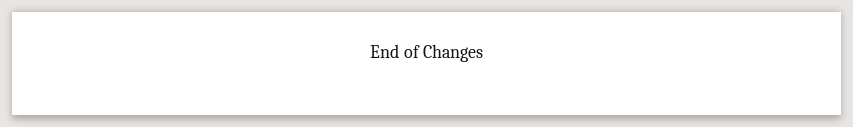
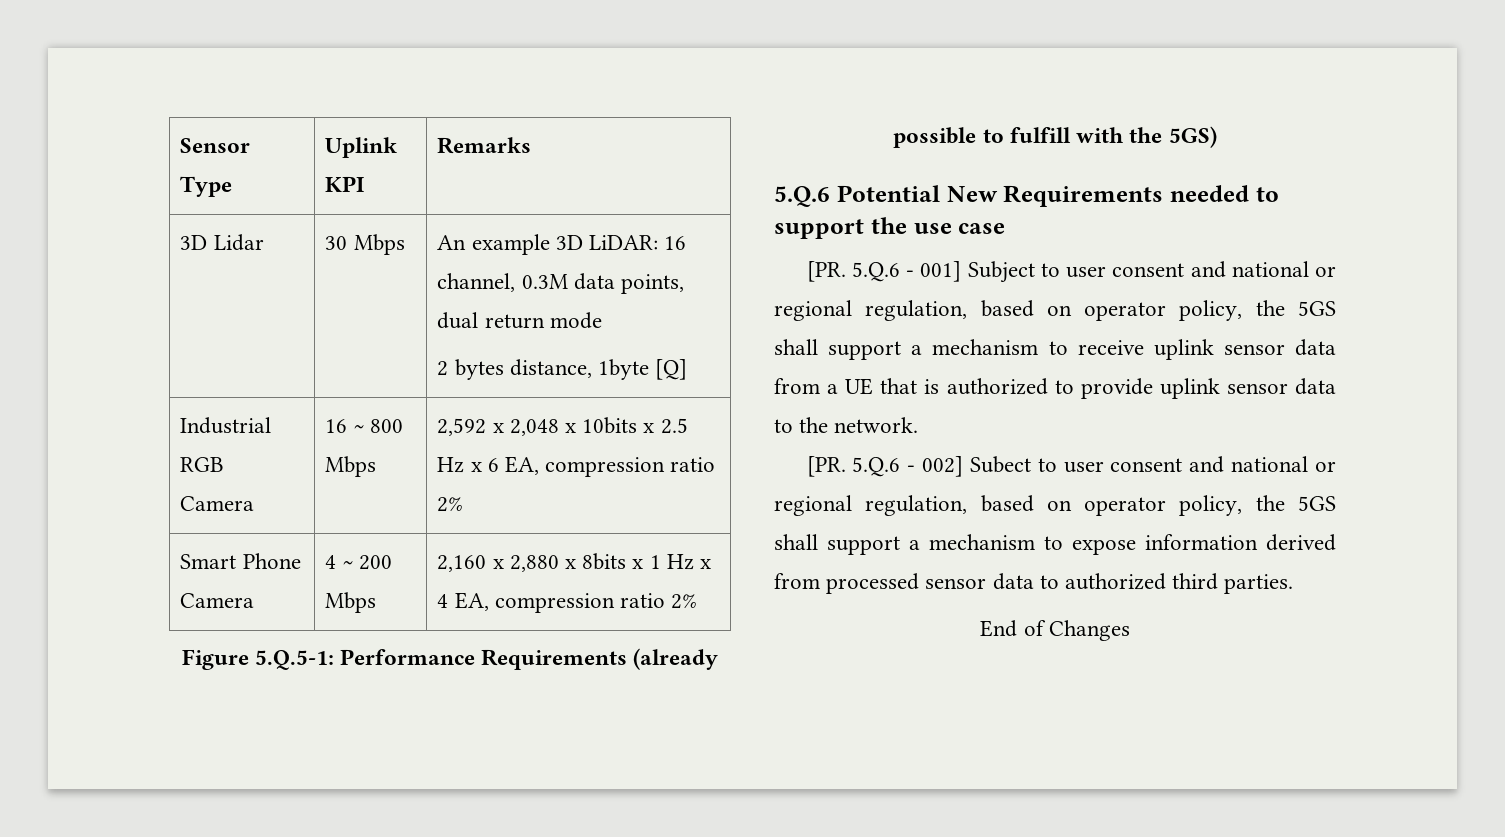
(369, 51) none -> [180,138,251,153] [180,176,233,197] [325,137,398,158] [325,176,365,192] [437,137,532,154] [180,234,264,251] [325,234,405,255] [437,234,687,255] [437,273,684,294] [437,312,602,329] [437,359,688,380] [180,417,272,434] [180,457,225,472] [180,496,255,511] [325,419,403,433] [325,456,377,477] [437,417,688,436] [437,456,716,477] [437,497,464,512] [180,553,301,569] [180,593,255,608] [325,555,392,570] [325,592,377,613] [437,553,712,572] [437,592,698,613] [181,648,719,670] [893,126,1217,148] [774,185,1279,207] [774,217,1006,239] [806,261,1336,283] [774,300,1336,321] [774,339,1336,360] [774,378,1336,399] [774,417,919,433] [806,456,1336,477] [774,495,1336,516] [774,534,1336,555] [774,573,1294,594] Sensor Type | Uplink KPI | Remarks // 3D Lidar | 30 Mbps | An example 3D LiDAR: 16 channel, 0.3M data points, dual return mode // 2 bytes distance, 1byte [Q] // Industrial RGB Camera | 16 ~ 800 Mbps | 2,592 x 2,048 x 10bits x 2.5 Hz x 6 EA, compression ratio 2% // Smart Phone Camera | 4 ~ 200 Mbps | 2,160 x 2,880 x 8bits x 1 Hz x 4 EA, compression ratio 2% // Figure 5.Q.5-1: Performance Requirements (already possible to fulfill with the 5GS) // 5.Q.6 Potential New Requirements needed to support the use case // [PR. 5.Q.6 - 001] Subject to user consent and national or regional regulation, based on operator policy, the 5GS shall support a mechanism to receive uplink sensor data from a UE that is authorized to provide uplink sensor data to the network. // [PR. 5.Q.6 - 002] Subect to user consent and national or regional regulation, based on operator policy, the 5GS shall support a mechanism to expose information derived from processed sensor data to authorized third parties. //

